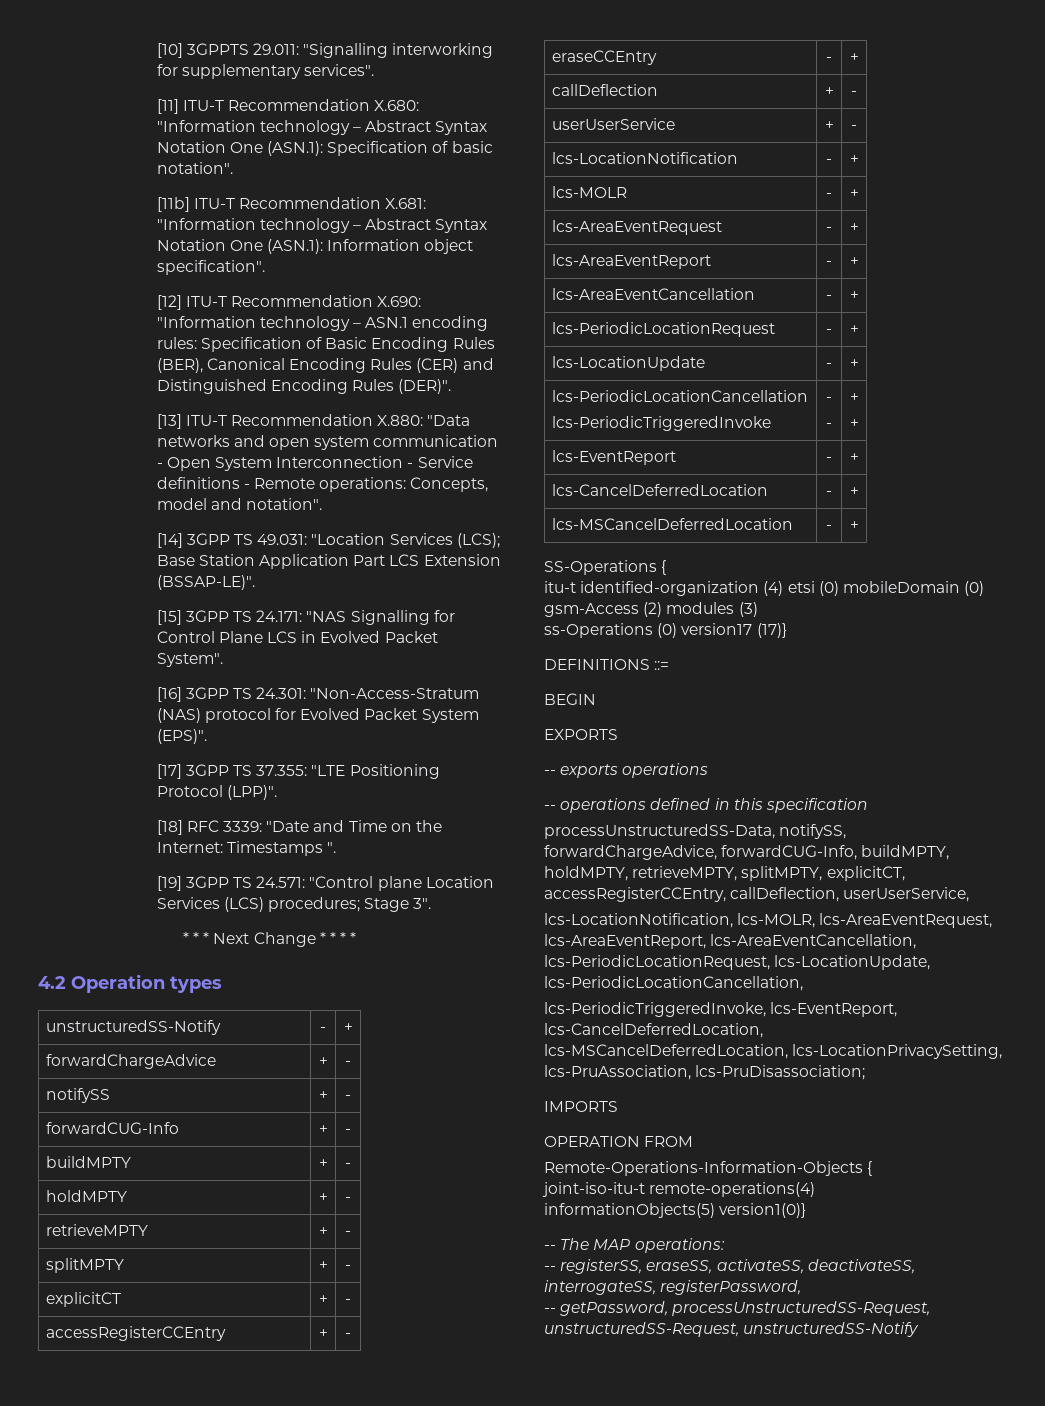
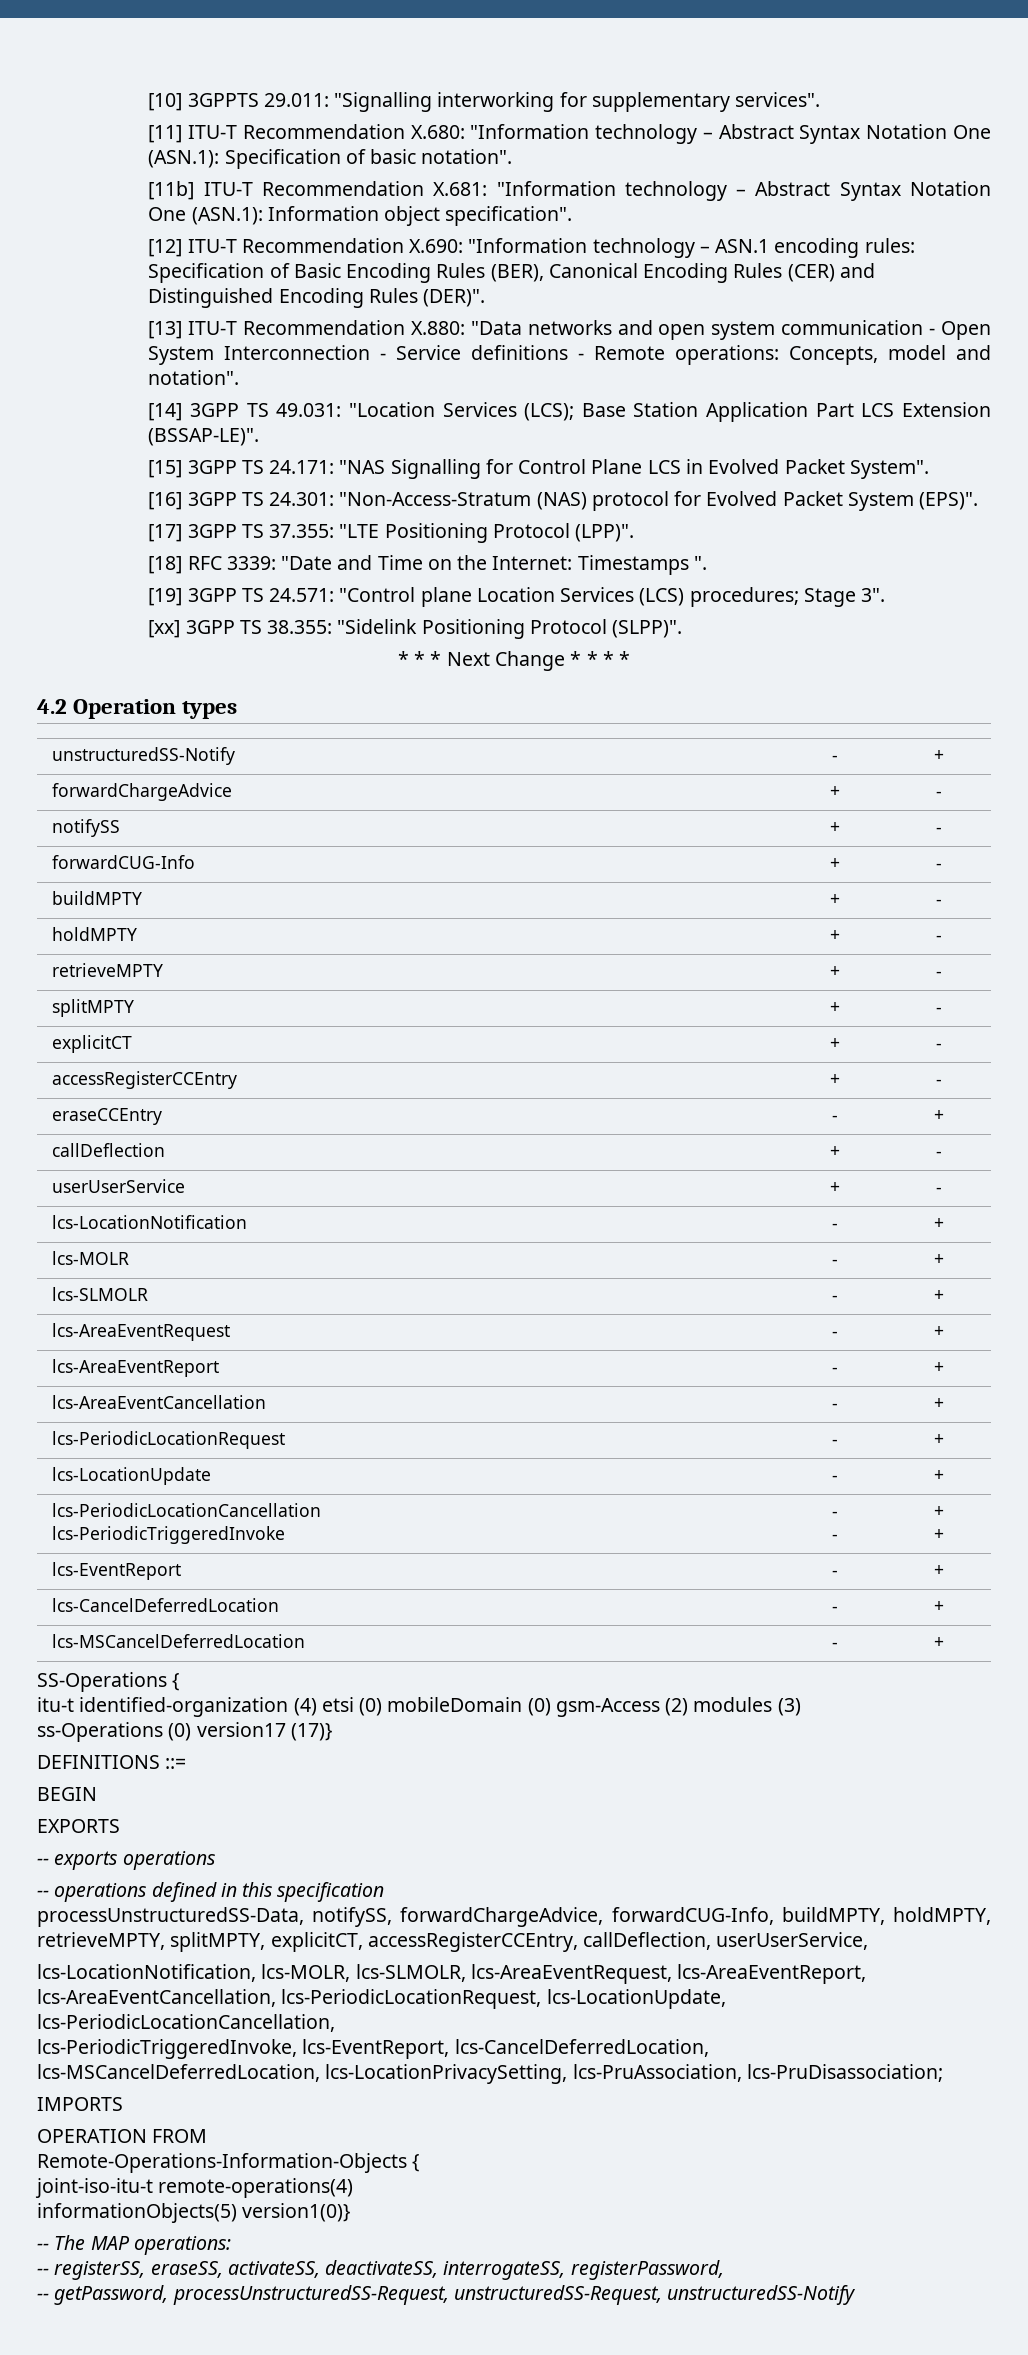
(432, 903) none -> [148,619,683,639] // [xx] 3GPP TS 38.355: "Sidelink Positioning Protocol (SLPP)".
(859, 193) none -> [52,1287,149,1301] [832,1295,838,1301] [933,1290,944,1301] // lcs-SLMOLR | - | +
(816, 920) none -> [355,1964,466,1982] lcs-SLMOLR,

